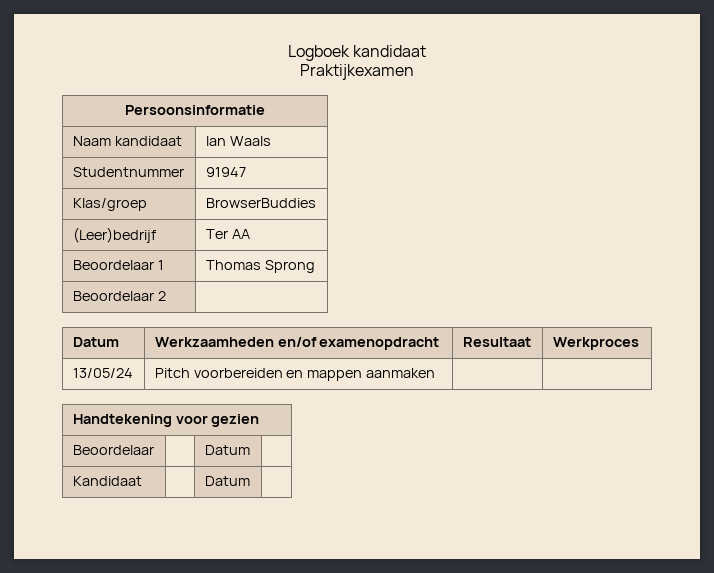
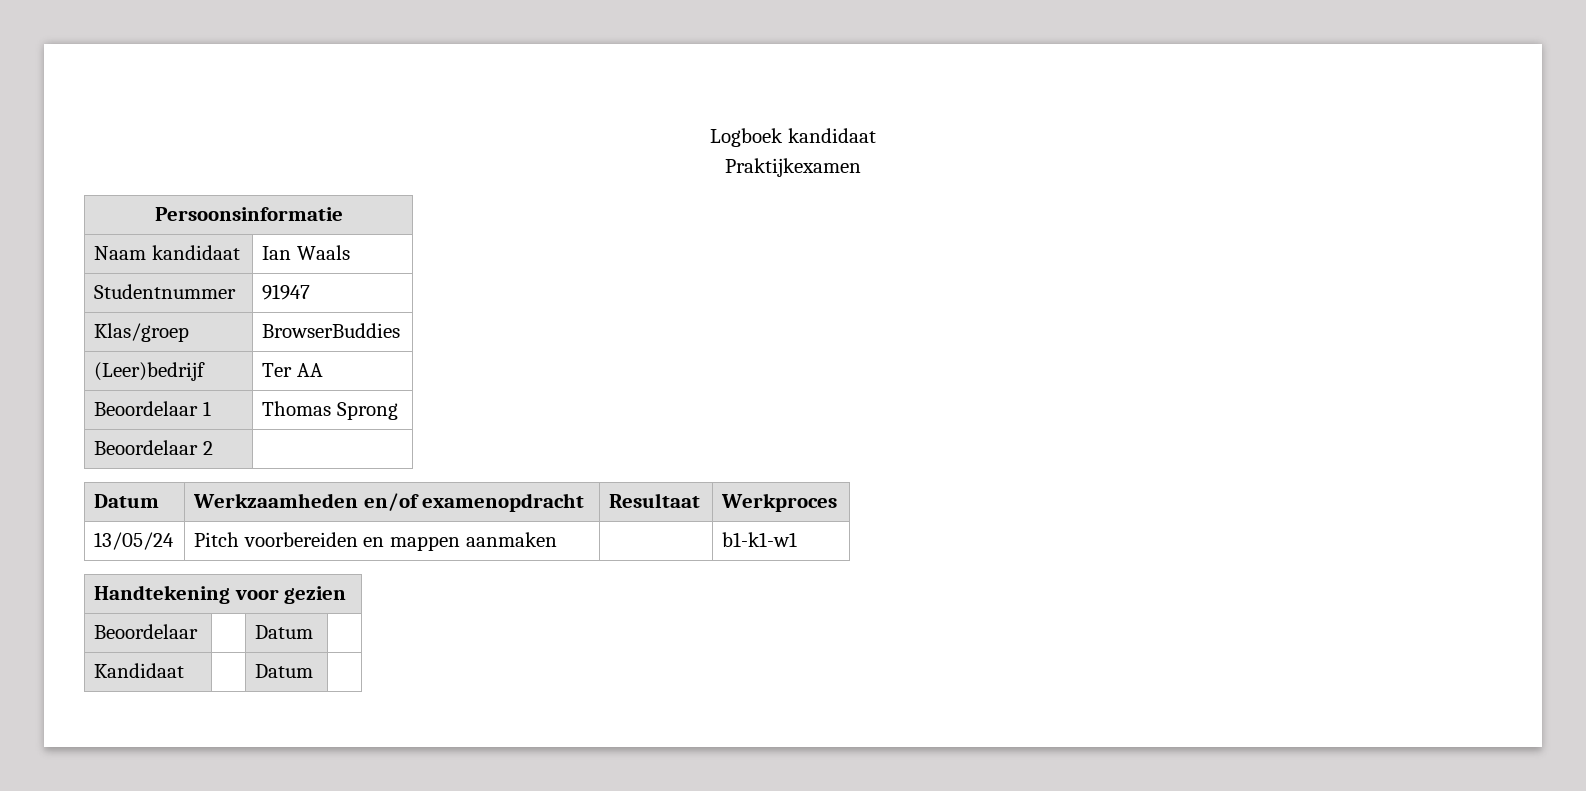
(436, 373) none -> [722,532,798,547] b1-k1-w1

